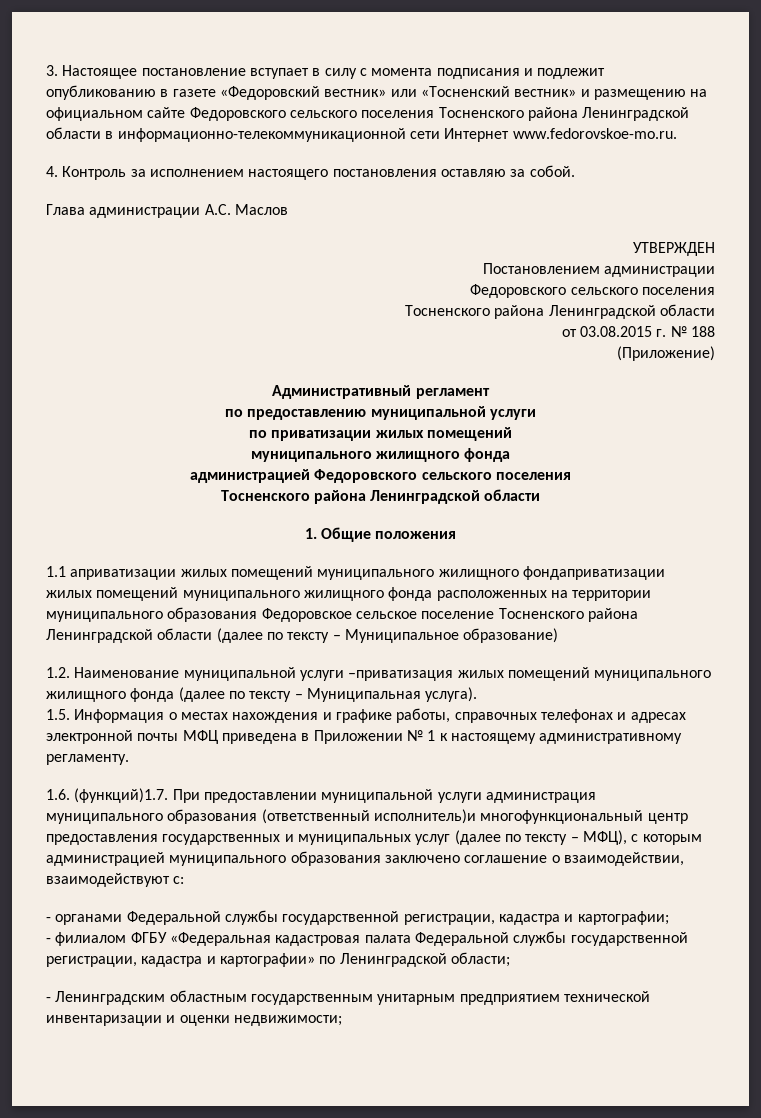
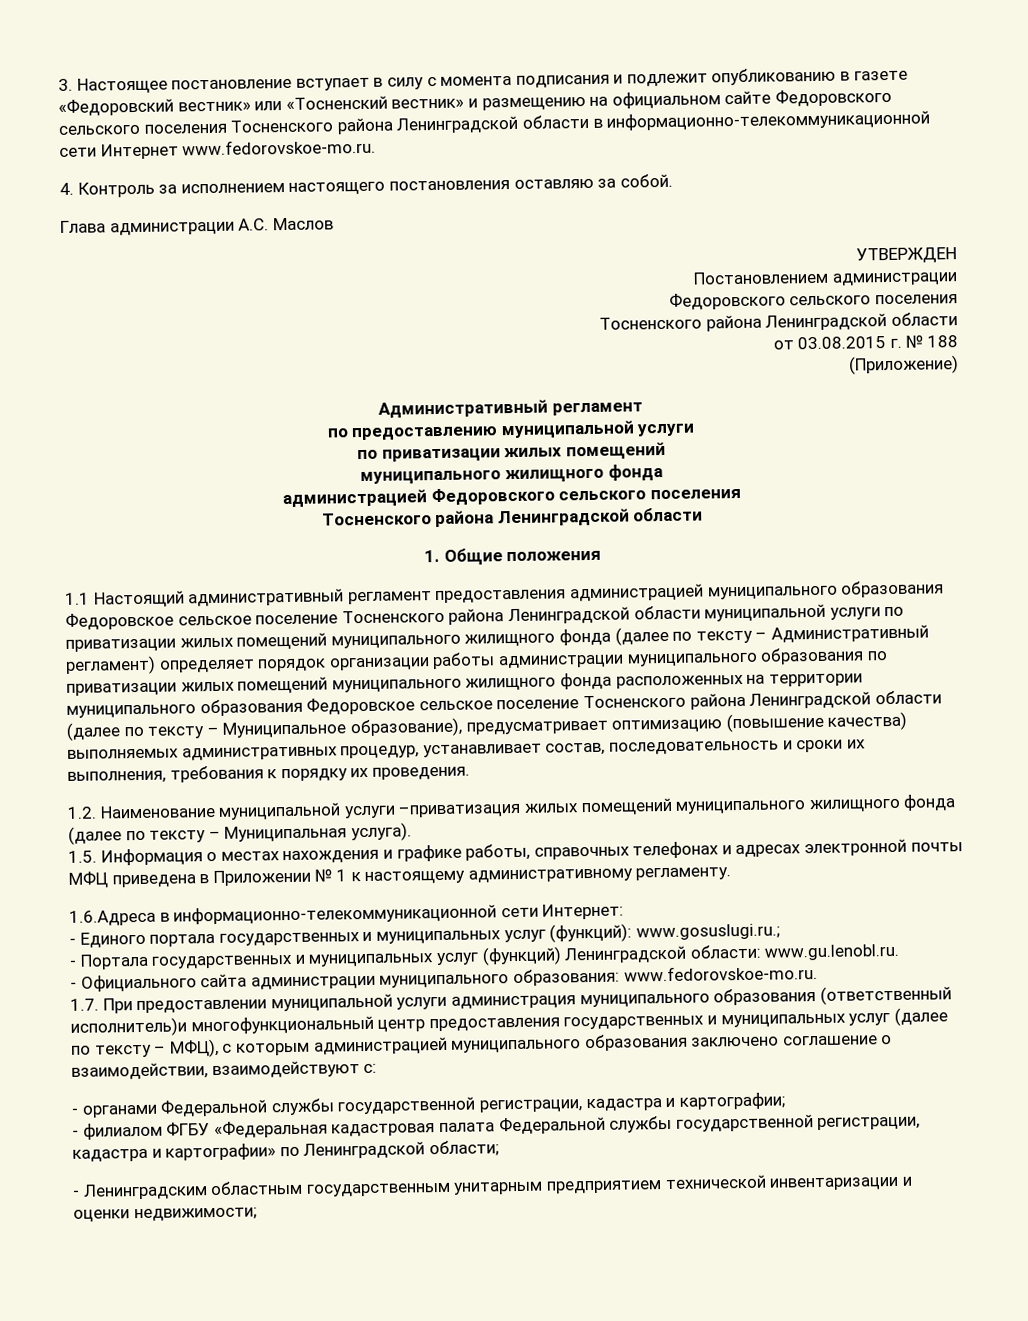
[70,566,665,580] априватизации жилых помещений муниципального жилищного фондаприватизации -> [93,580,945,608] [65,603,905,630] [65,624,929,652] [65,647,888,675] [66,682,177,696] Настоящий административный регламент предоставления администрацией муниципального образования Федоровское сельское поселение Тосненского района Ленинградской области муниципальной услуги по приватизации жилых помещений муниципального жилищного фонда (далее по тексту – Административный регламент) определяет порядок организации работы администрации муниципального образования по приватизации
[463,628,559,643] образование) -> [349,711,908,738] [67,739,866,761] [67,765,470,784] образование), предусматривает оптимизацию (повышение качества) выполняемых административных процедур, устанавливает состав, последовательность и сроки их выполнения, требования к порядку их проведения.
[46,788,169,803] 1.6. (функций)1.7. -> [69,903,625,926] [69,923,780,948] [69,943,900,970] [70,965,818,992] [70,998,99,1011] 1.6.Адреса в информационно-телекоммуникационной сети Интернет: // - Единого портала государственных и муниципальных услуг (функций): www.gosuslugi.ru.; // - Портала государственных и муниципальных услуг (функций) Ленинградской области: www.gu.lenobl.ru. // - Официального сайта администрации муниципального образования: www.fedorovskoe-mo.ru. // 1.7.

